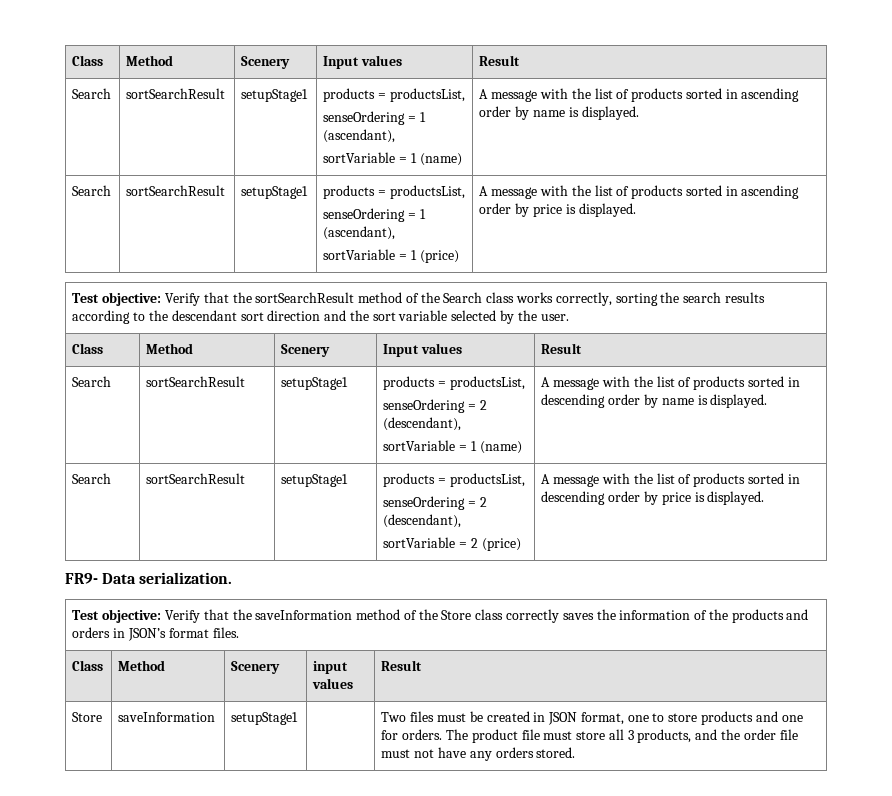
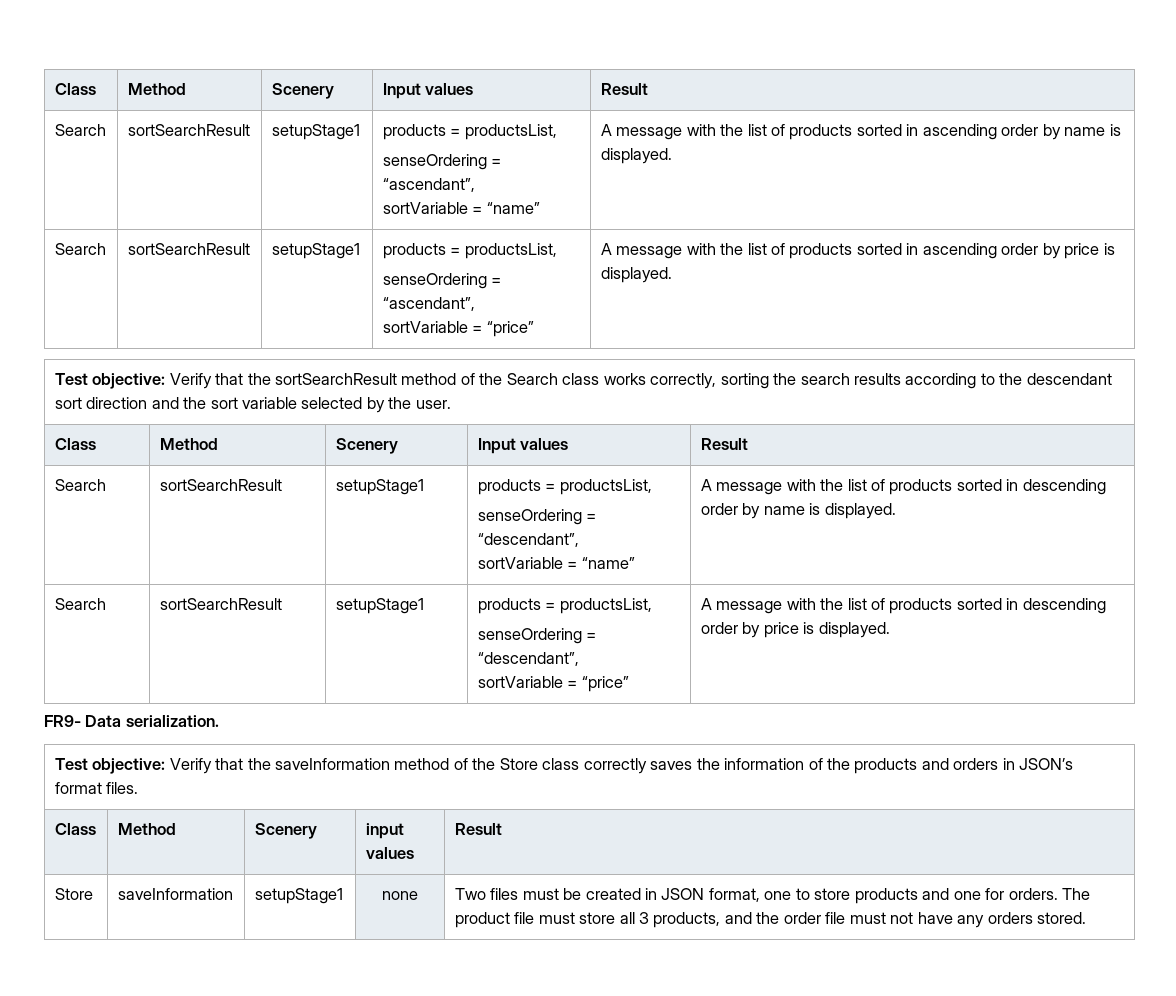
[419,112,426,122] [323,129,396,143] [323,152,462,166] 1 (ascendant), // sortVariable = 1 (name) -> [382,178,475,192] [382,202,540,214] “ascendant”, // sortVariable = “name”
[419,209,426,219] [323,226,396,240] [323,249,459,263] 1 (ascendant), // sortVariable = 1 (price) -> [382,297,475,311] [382,321,534,337] “ascendant”, // sortVariable = “price”
[479,400,487,410] [383,417,462,431] [383,440,522,454] 2 (descendant), // sortVariable = 1 (name) -> [477,533,579,547] [477,557,635,569] “descendant”, // sortVariable = “name”
[479,497,487,507] [383,514,462,528] [383,537,521,551] 2 (descendant), // sortVariable = 2 (price) -> [477,652,579,666] [477,676,629,692] “descendant”, // sortVariable = “price”
(299, 718) | -> [382,891,418,900] | none

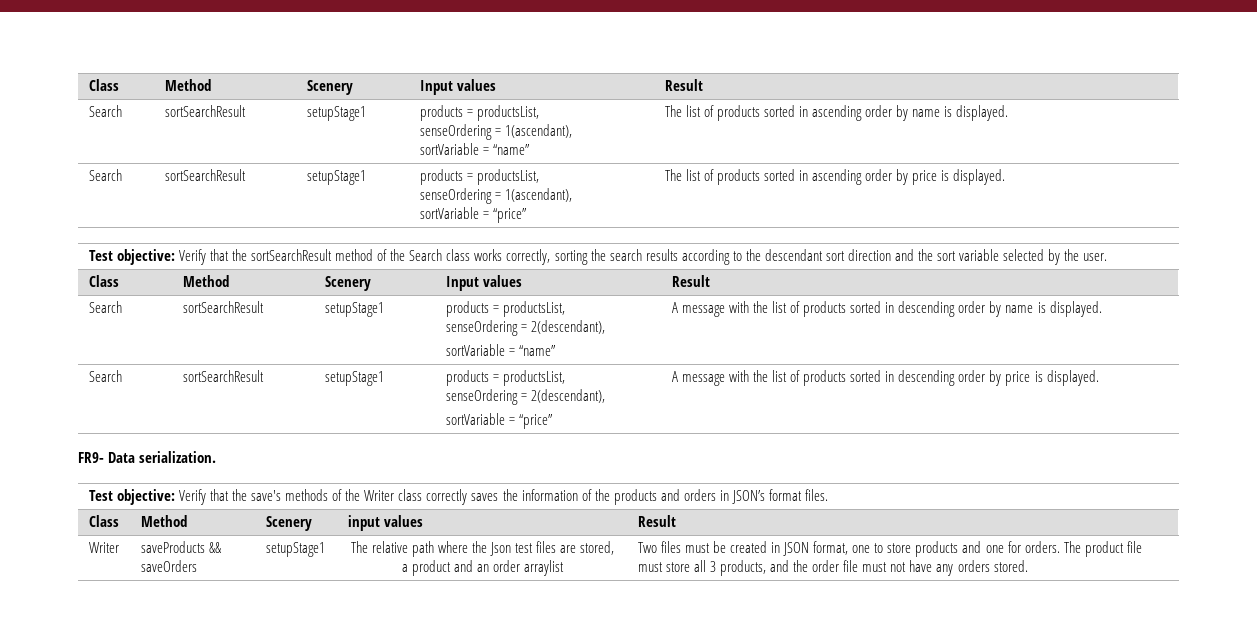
[382,178,475,192] [382,202,540,214] [600,124,744,140] “ascendant”, // sortVariable = “name” | A message with the -> [504,124,572,138] [419,143,530,155] [664,105,682,117] 1(ascendant), // sortVariable = “name” | The
[382,297,475,311] [382,321,534,337] [600,243,744,259] “ascendant”, // sortVariable = “price” | A message with the -> [504,188,572,202] [419,207,527,223] [664,169,682,181] 1(ascendant), // sortVariable = “price” | The
[477,533,579,547] “descendant”, -> [530,320,605,334] 2(descendant),
[477,652,579,666] “descendant”, -> [530,389,605,403] 2(descendant),
[274,758,538,770] saveInformation method of the Store -> [251,489,395,501] save's methods of the Writer
[54,888,93,900] [117,888,233,900] [254,888,343,904] [382,891,418,900] Store | saveInformation | setupStage1 | none -> [88,542,119,553] [140,541,222,553] [140,560,197,572] [265,542,325,557] [350,541,615,557] [401,560,565,576] Writer | saveProducts && saveOrders | setupStage1 | The relative path where the Json test files are stored, a product and an order arraylist

